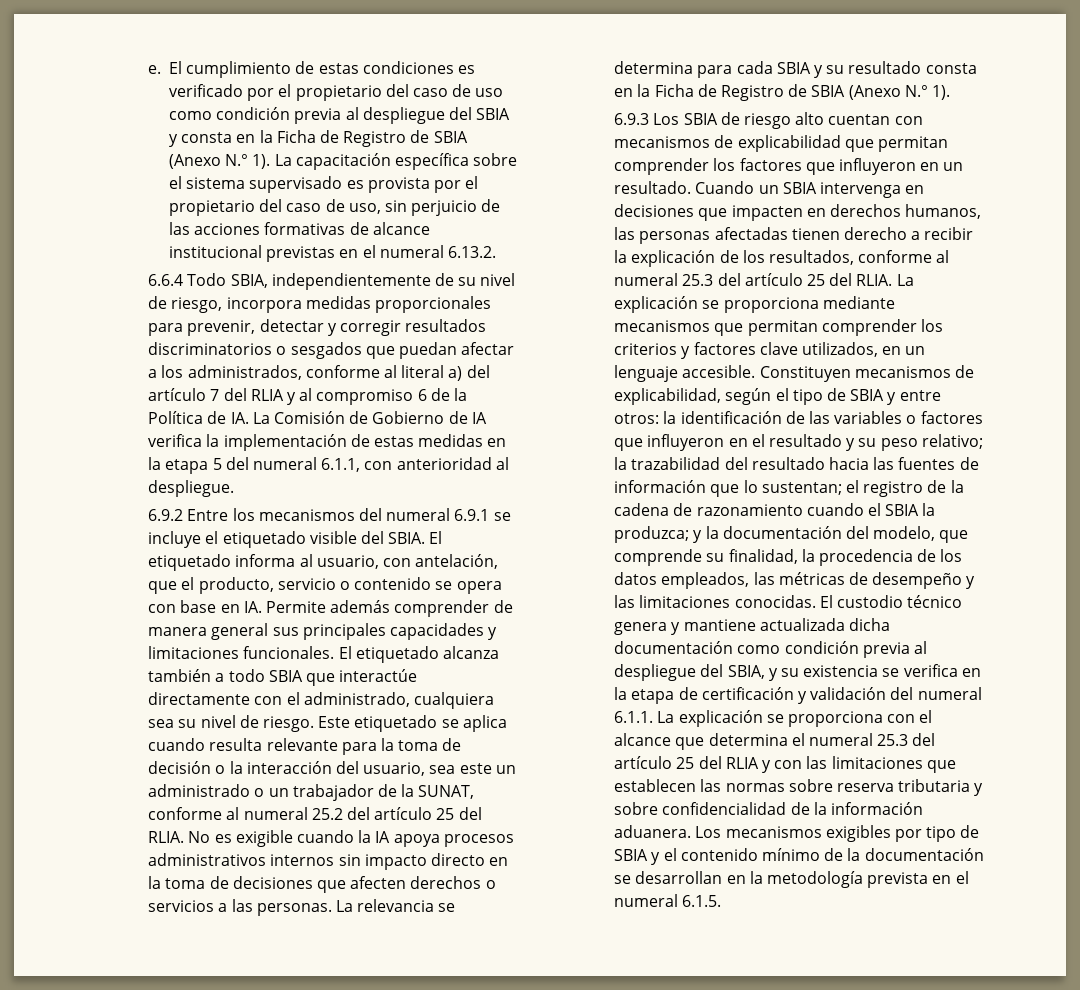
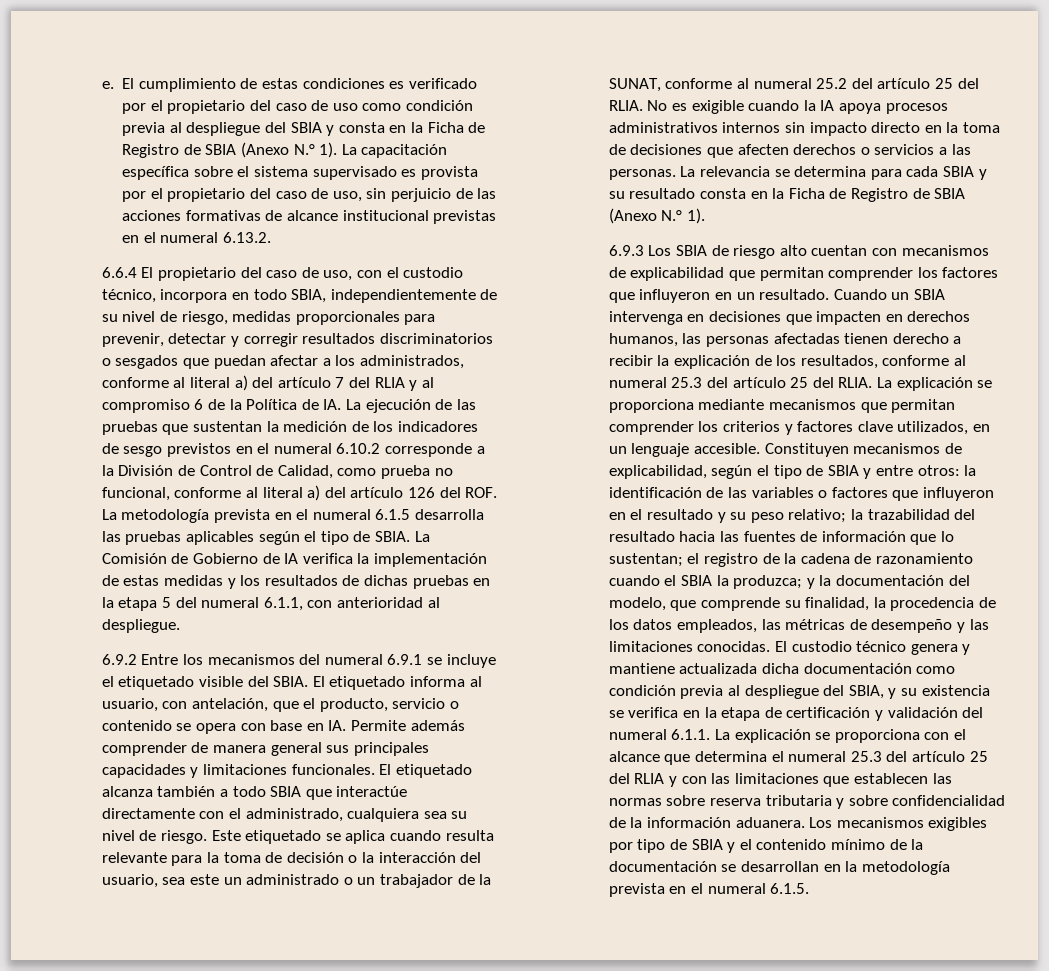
[187,273,227,286] Todo -> [141,267,464,281] [101,289,287,303] El propietario del caso de uso, con el custodio técnico, incorpora en todo
[226,297,302,313] incorpora -> (228, 318) none
(270, 418) none -> [365,399,476,413] [101,421,478,435] [101,443,485,457] [101,465,453,479] [101,485,498,501] [101,509,484,523] [101,531,430,545] ejecución de las pruebas que sustentan la medición de los indicadores de sesgo previstos en el numeral 6.10.2 corresponde a la División de Control de Calidad, como prueba no funcional, conforme al literal a) del artículo 126 del ROF. La metodología prevista en el numeral 6.1.5 desarrolla las pruebas aplicables según el tipo de SBIA. La
(484, 440) none -> [227,575,469,589] y los resultados de dichas pruebas

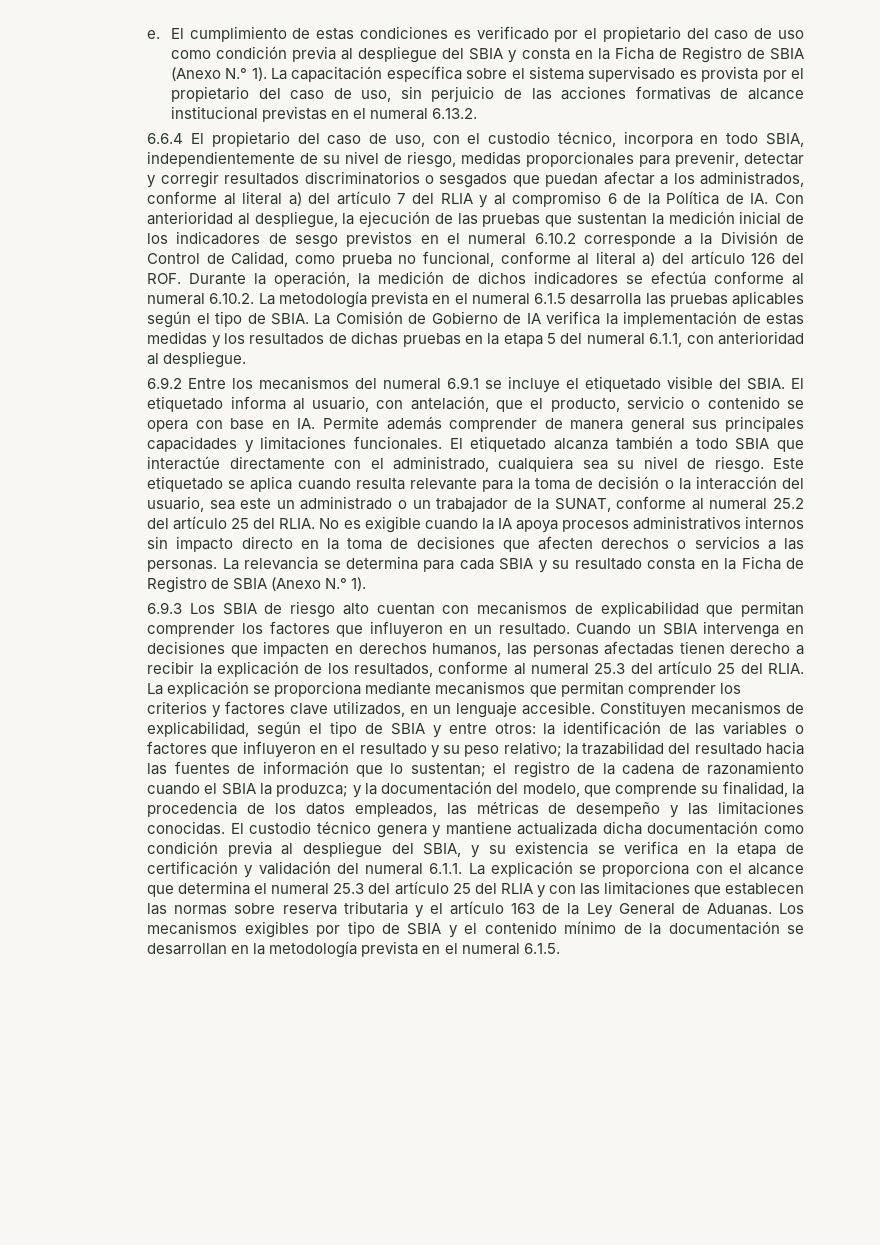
[345,399,361,410] La -> [775,193,805,204] [147,211,355,228] Con anterioridad al despliegue, la
(348, 426) none -> [739,211,782,225] inicial
(498, 492) none -> [189,271,805,287] [147,293,255,305] Durante la operación, la medición de dichos indicadores se efectúa conforme al numeral 6.10.2.
[848,795,1006,806] [608,817,805,828] sobre confidencialidad de la información aduanera. -> [429,901,772,918] el artículo 163 de la Ley General de Aduanas.

